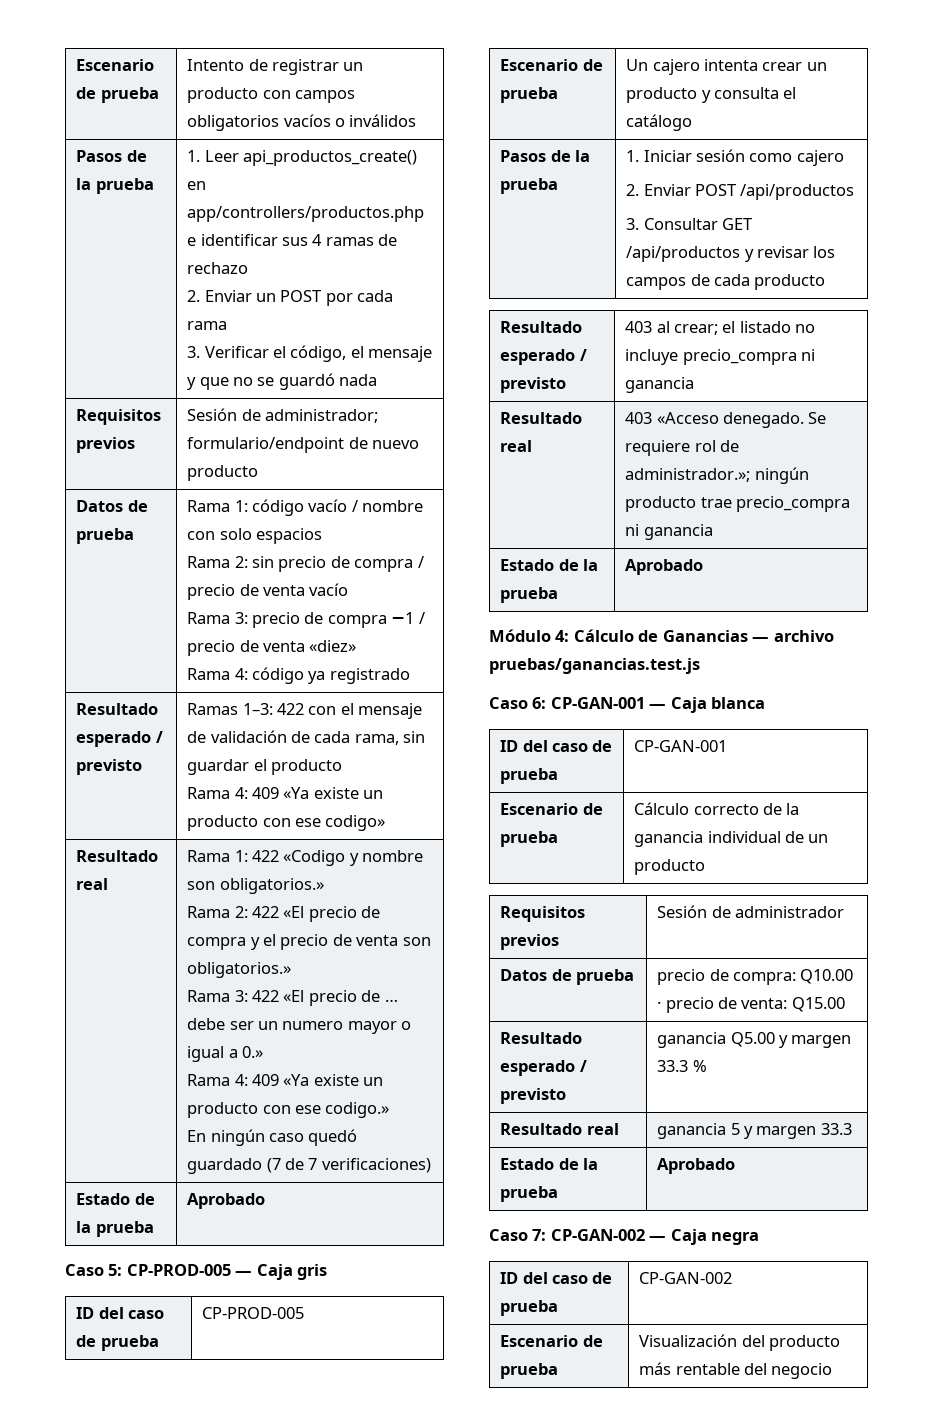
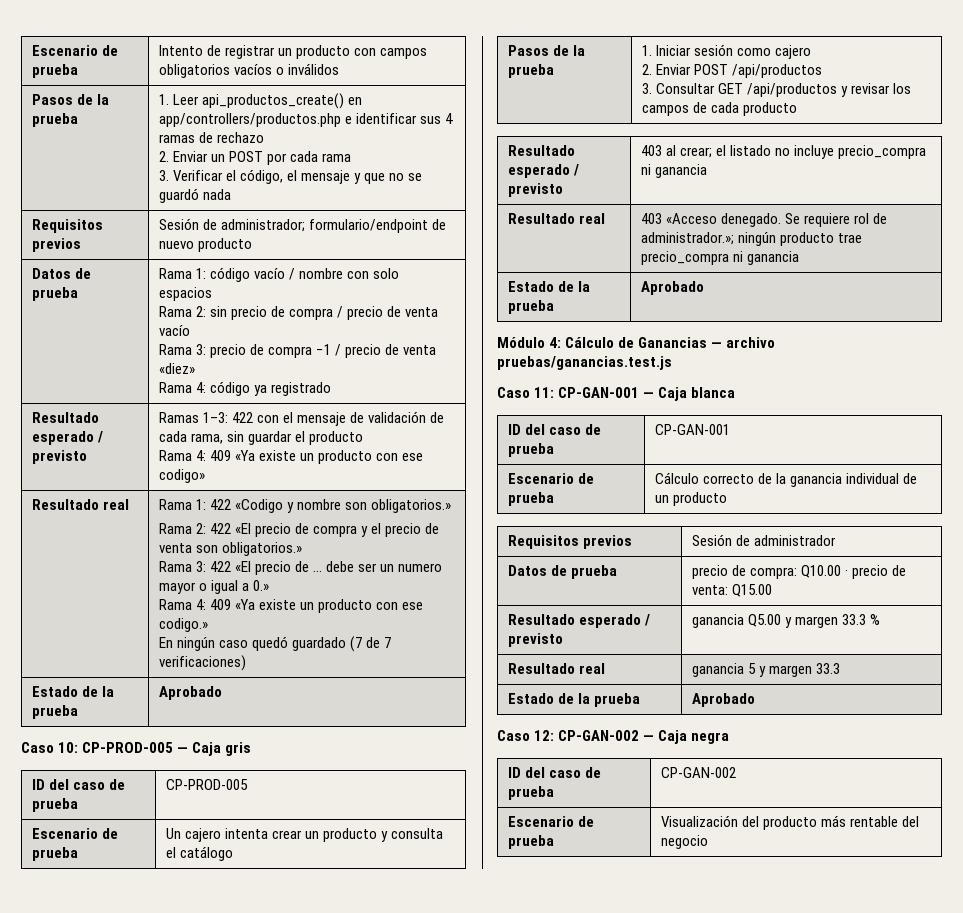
[108,1264,123,1276] 5: -> [58,742,79,753] 10:
[532,697,547,709] 6: -> [534,387,555,398] 11:
[532,1229,547,1241] 7: -> [534,730,555,741] 12:

